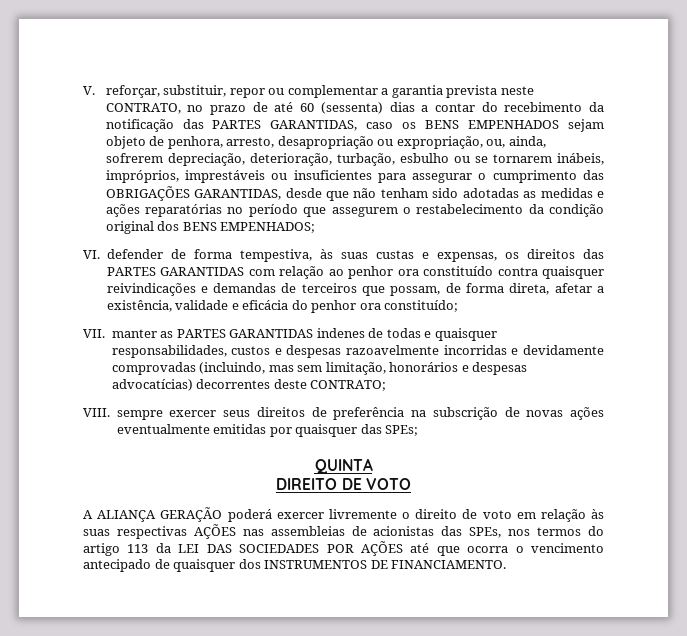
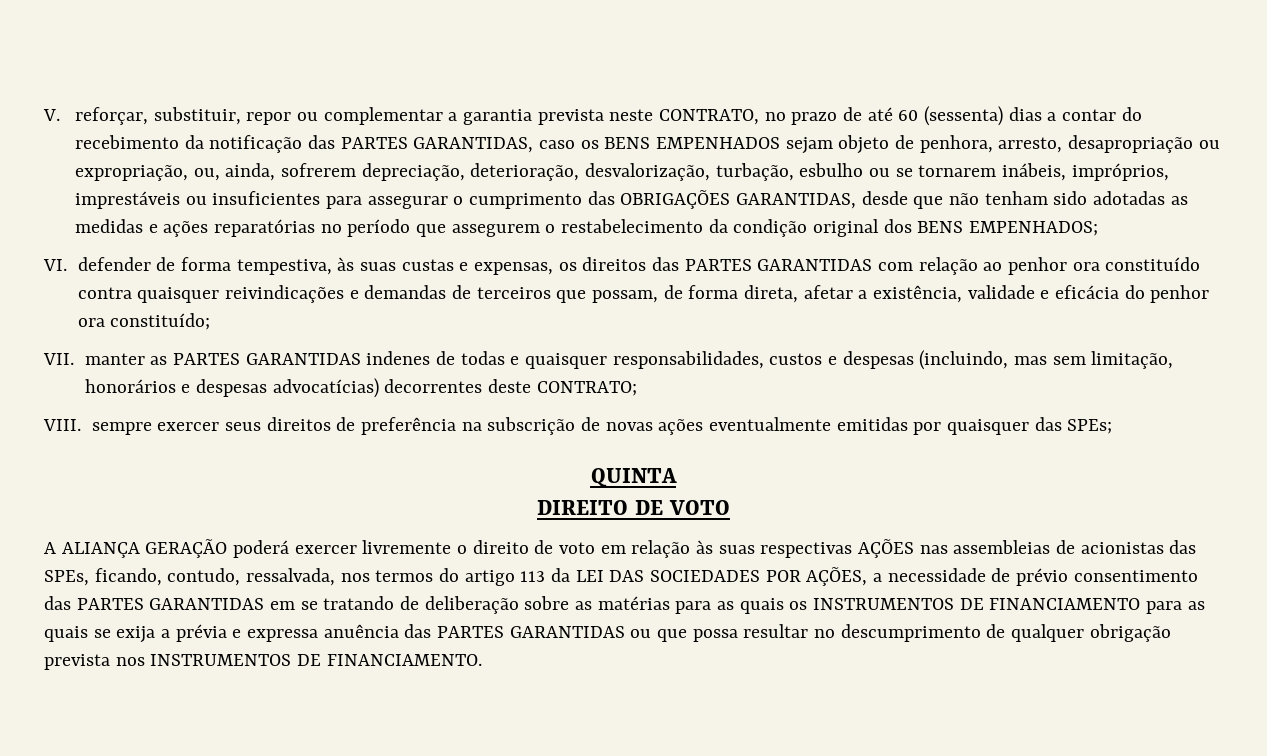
(332, 159) none -> [584,163,710,181] desvalorização,
[346,345,605,355] [111,362,196,375] razoavelmente incorridas e devidamente comprovadas -> (914, 360) none
(502, 532) none -> [94,568,336,586] ficando, contudo, ressalvada,
[360,541,605,556] [83,559,261,572] AÇÕES até que ocorra o vencimento antecipado de quaisquer dos -> [806,567,1198,586] [44,596,1205,614] [44,624,1171,643] [44,654,145,670] AÇÕES, a necessidade de prévio consentimento das PARTES GARANTIDAS em se tratando de deliberação sobre as matérias para as quais os INSTRUMENTOS DE FINANCIAMENTO para as quais se exija a prévia e expressa anuência das PARTES GARANTIDAS ou que possa resultar no descumprimento de qualquer obrigação prevista nos

